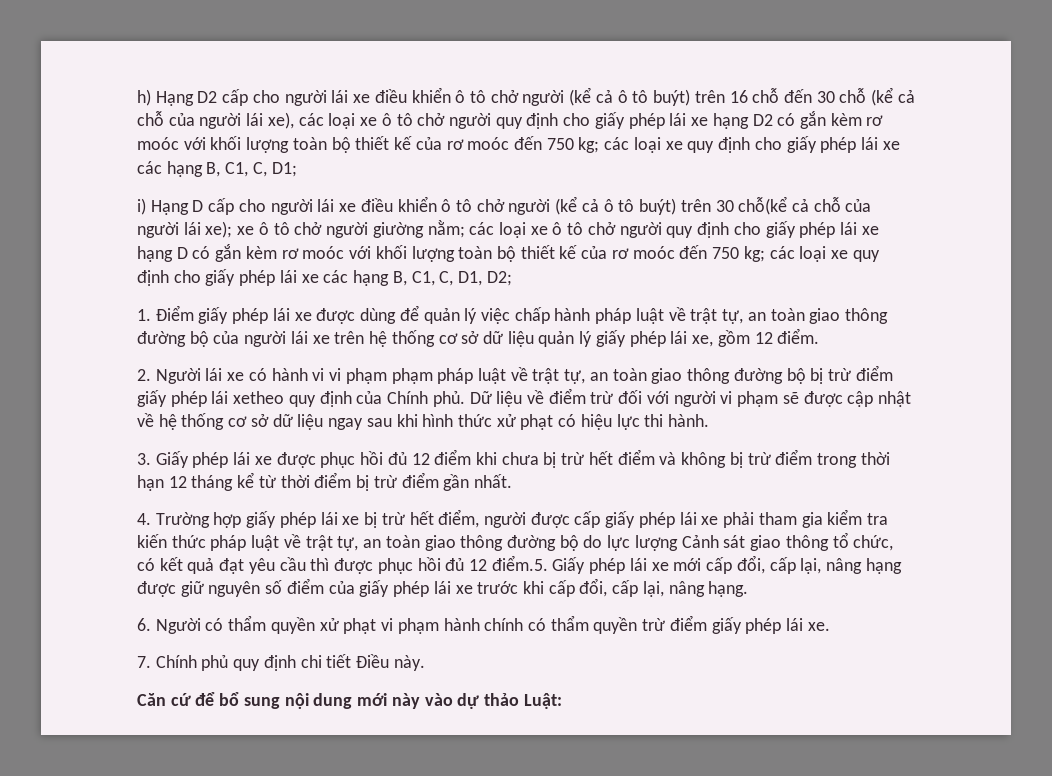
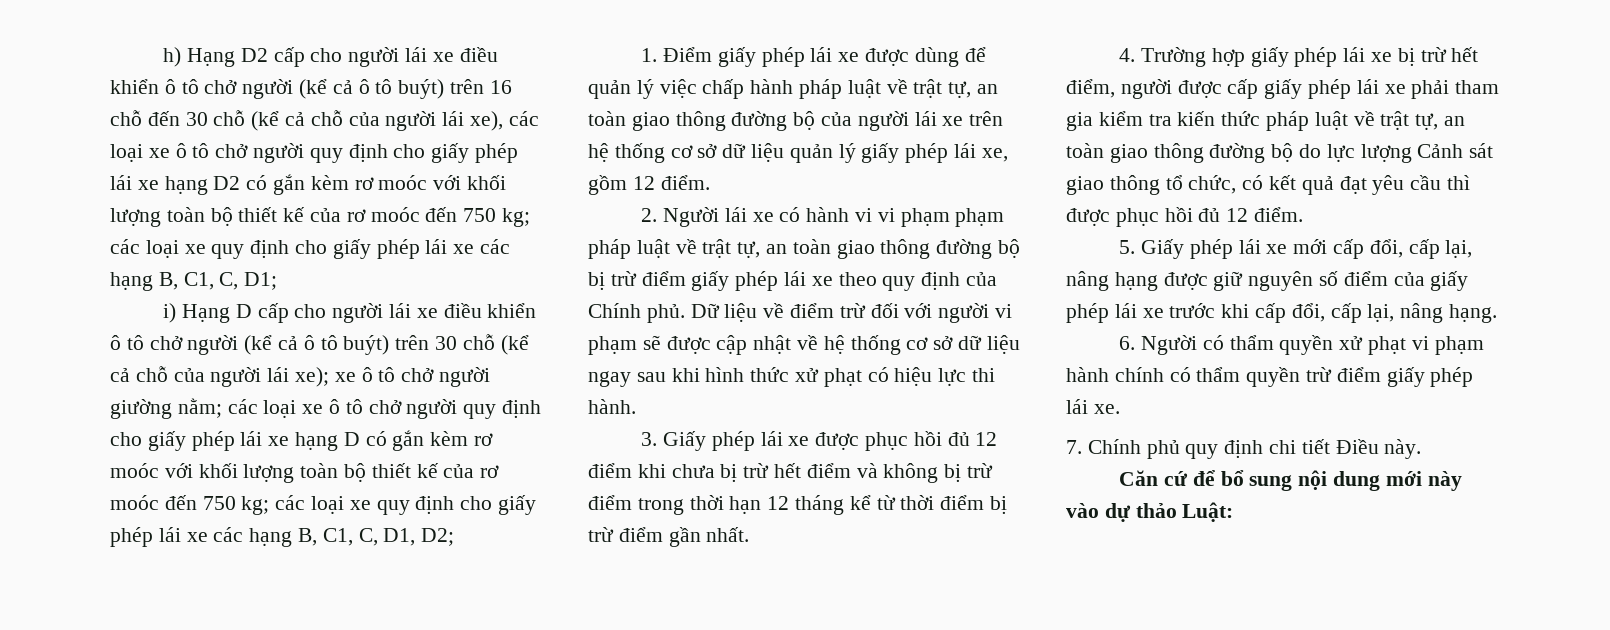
[738,196,788,215] chỗ(kể -> [462,334,529,355] chỗ (kể
[233,391,285,404] xetheo -> [811,272,877,286] xe theo
[491,555,548,571] điểm.5. -> [1254,207,1304,222] [1119,240,1136,254] điểm. // 5.

